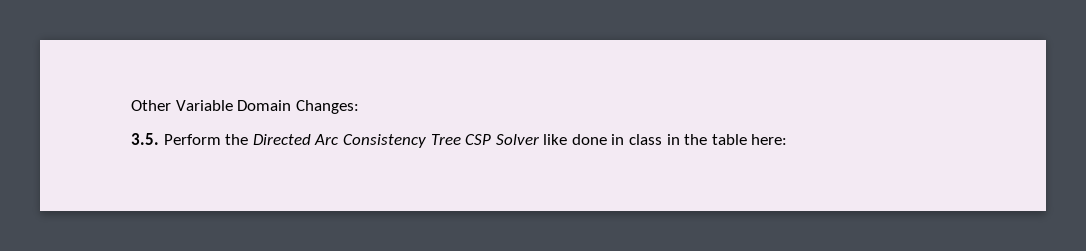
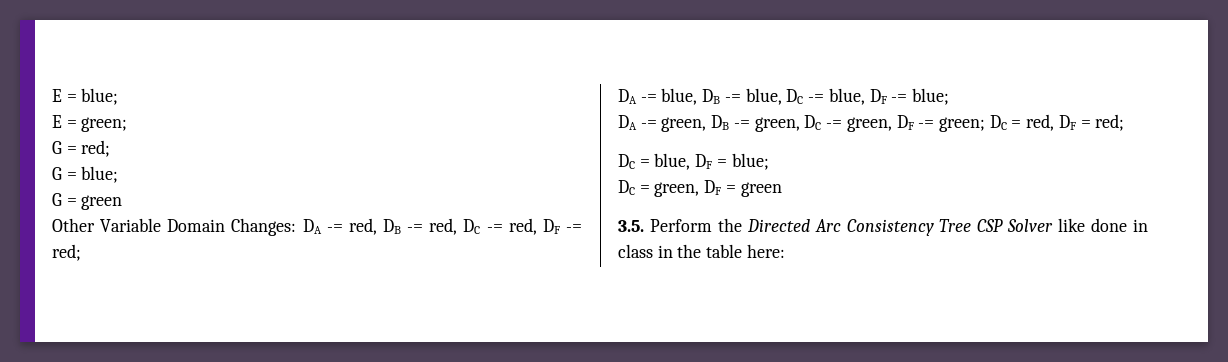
[131,100,359,114] Other Variable Domain Changes: -> [52,88,119,105] [52,115,128,132] [52,140,111,157] [52,166,119,183] [52,193,123,210] [52,218,583,236] [52,244,81,261] [618,88,949,105] [618,114,1125,132] [618,153,769,170] [618,180,782,197] E = blue; // E = green; // G = red; // G = blue; // G = green // Other Variable Domain Changes: DA -= red, DB -= red, DC -= red, DF -= red; // DA -= blue, DB -= blue, DC -= blue, DF -= blue; // DA -= green, DB -= green, DC -= green, DF -= green; DC = red, DF = red; // DC = blue, DF = blue; // DC = green, DF = green

